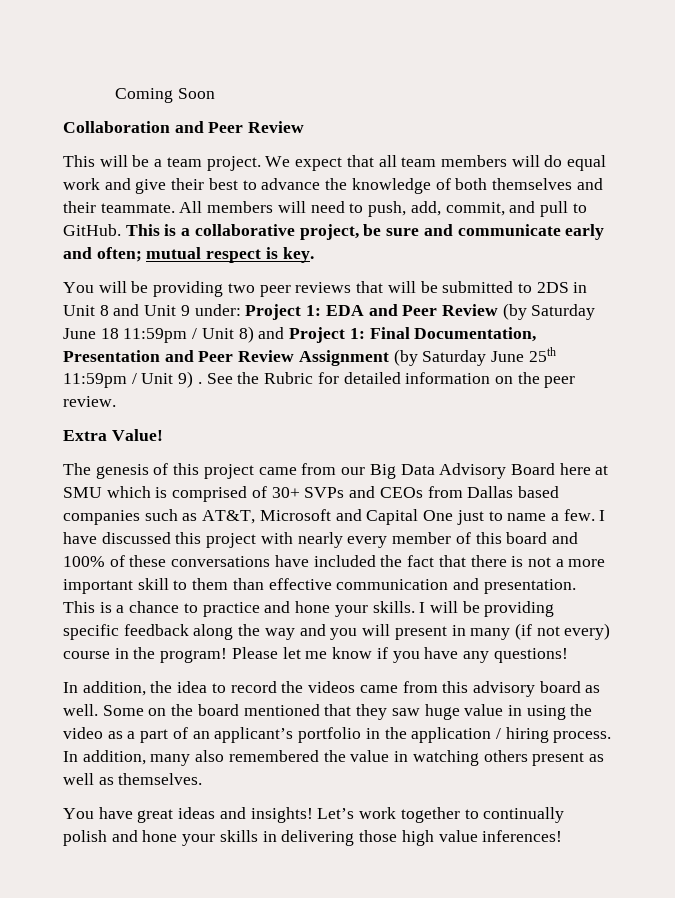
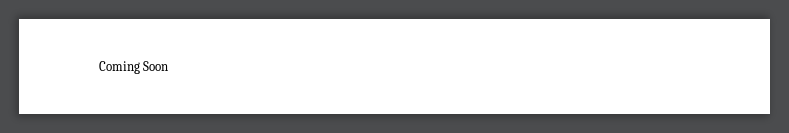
[63,121,305,133] [63,155,607,171] [63,178,603,194] [63,201,587,217] [63,224,605,240] [63,247,314,263] [63,281,588,297] [63,303,596,320] [63,326,537,343] [63,347,556,366] [63,371,576,388] [63,396,116,407] [63,429,163,441] [63,463,609,479] [63,486,559,502] [63,509,606,525] [63,532,578,548] [63,555,606,567] [63,578,576,594] [63,601,555,617] [63,623,611,640] [63,647,568,663] [63,681,601,697] [63,704,593,720] [63,727,612,743] [63,750,604,766] [63,773,203,785] [63,807,565,823] [63,830,563,846] // Collaboration and Peer Review // This will be a team project. We expect that all team members will do equal work and give their best to advance the knowledge of both themselves and their teammate. All members will need to push, add, commit, and pull to GitHub. This is a collaborative project, be sure and communicate early and often; mutual respect is key. // You will be providing two peer reviews that will be submitted to 2DS in Unit 8 and Unit 9 under: Project 1: EDA and Peer Review (by Saturday June 18 11:59pm / Unit 8) and Project 1: Final Documentation, Presentation and Peer Review Assignment (by Saturday June 25th 11:59pm / Unit 9) . See the Rubric for detailed information on the peer review. // Extra Value! // The genesis of this project came from our Big Data Advisory Board here at SMU which is comprised of 30+ SVPs and CEOs from Dallas based companies such as AT&T, Microsoft and Capital One just to name a few. I have discussed this project with nearly every member of this board and 100% of these conversations have included the fact that there is not a more important skill to them than effective communication and presentation. This is a chance to practice and hone your skills. I will be providing specific feedback along the way and you will present in many (if not every) course in the program! Please let me know if you have any questions! // In addition, the idea to record the videos came from this advisory board as well. Some on the board mentioned that they saw huge value in using the video as a part of an applicant’s portfolio in the application / hiring process. In addition, many also remembered the value in watching others present as well as themselves. // You have great ideas and insights! Let’s work together to continually polish and hone your skills in delivering those high value inferences! -> (169, 66) none

